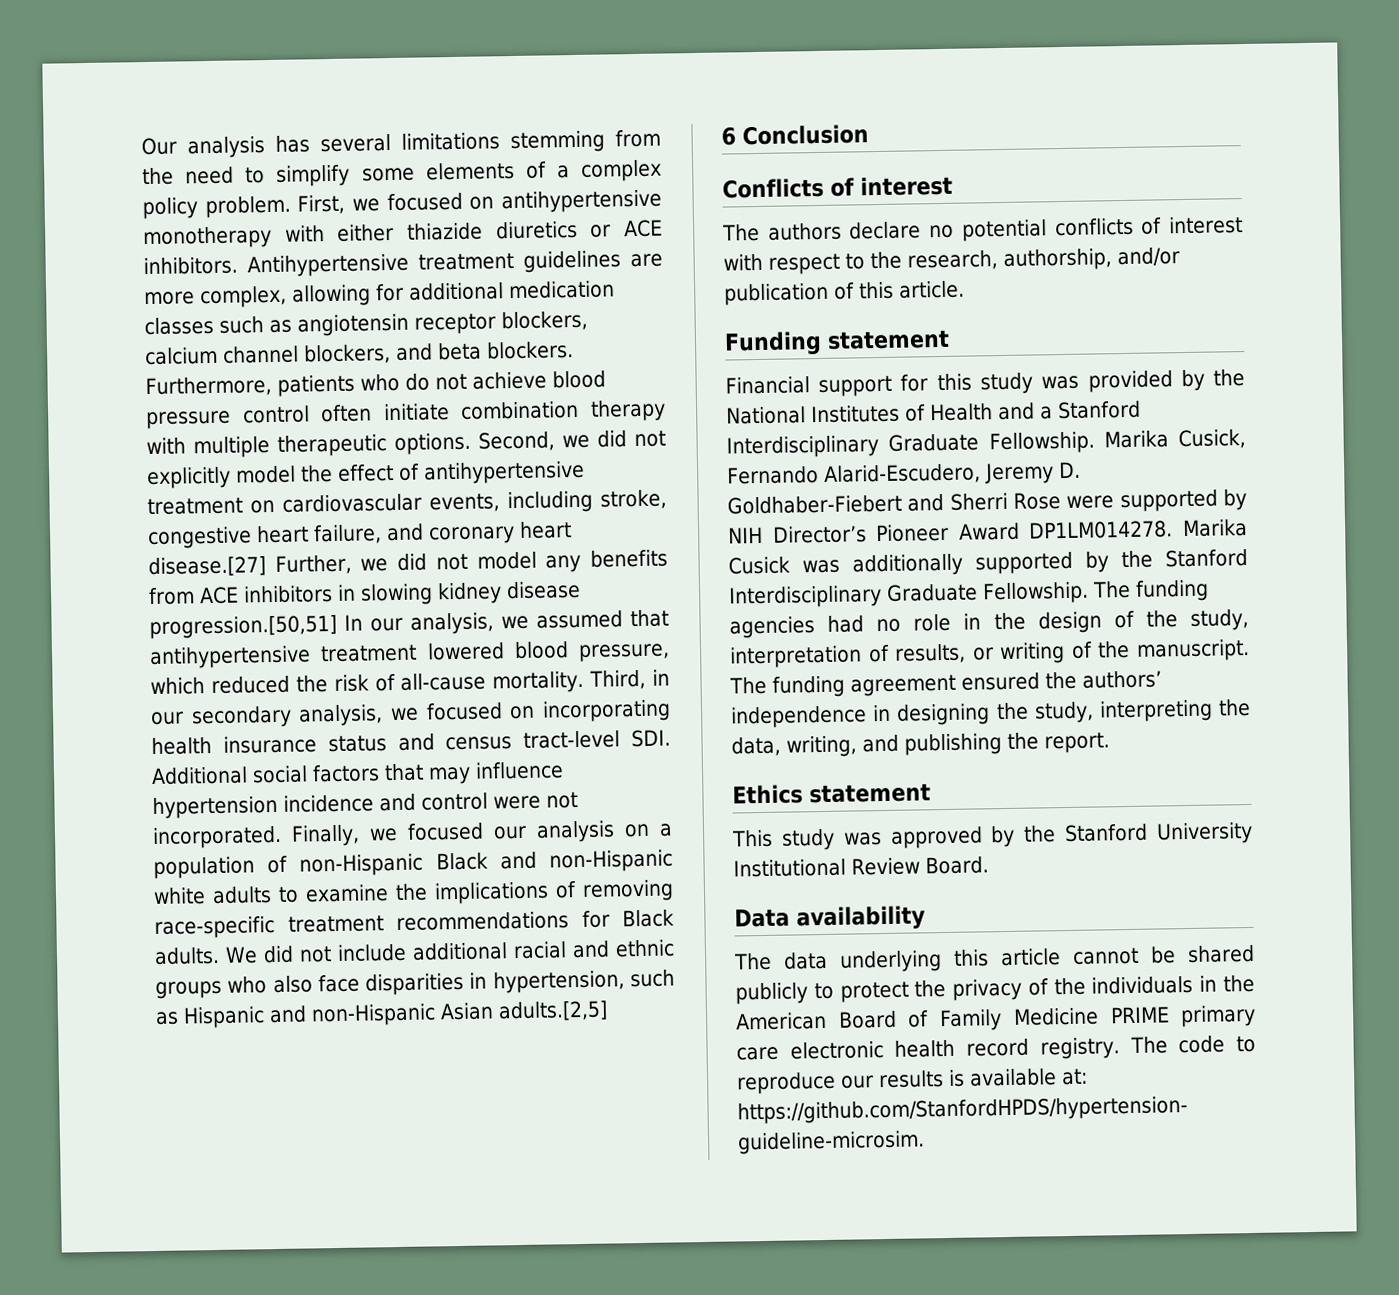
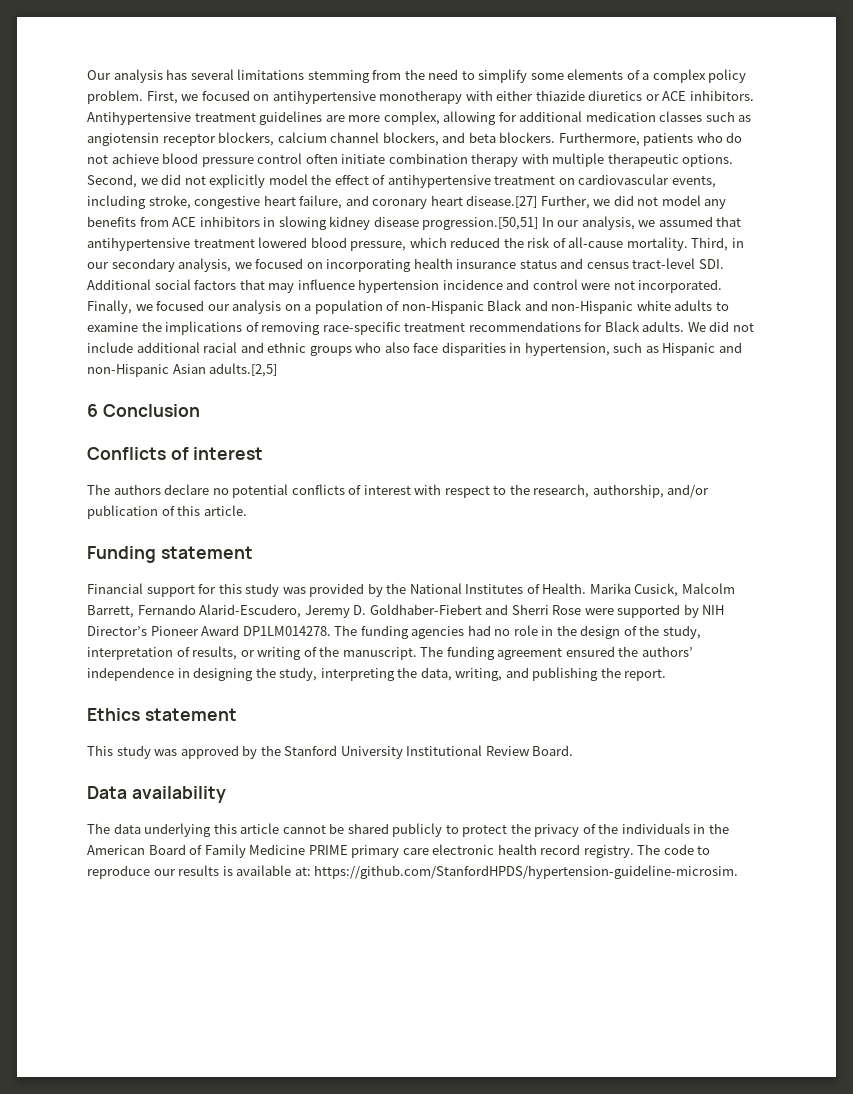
[930,400,1141,422] [726,429,1246,459] Health and a Stanford Interdisciplinary Graduate Fellowship. Marika Cusick, -> [542,583,735,597] [87,605,134,618] Health. Marika Cusick, Malcolm Barrett,
[1182,519,1248,538] [728,548,1248,577] [729,581,1089,609] Marika Cusick was additionally supported by the Stanford Interdisciplinary Graduate Fellowship. -> (331, 631) none

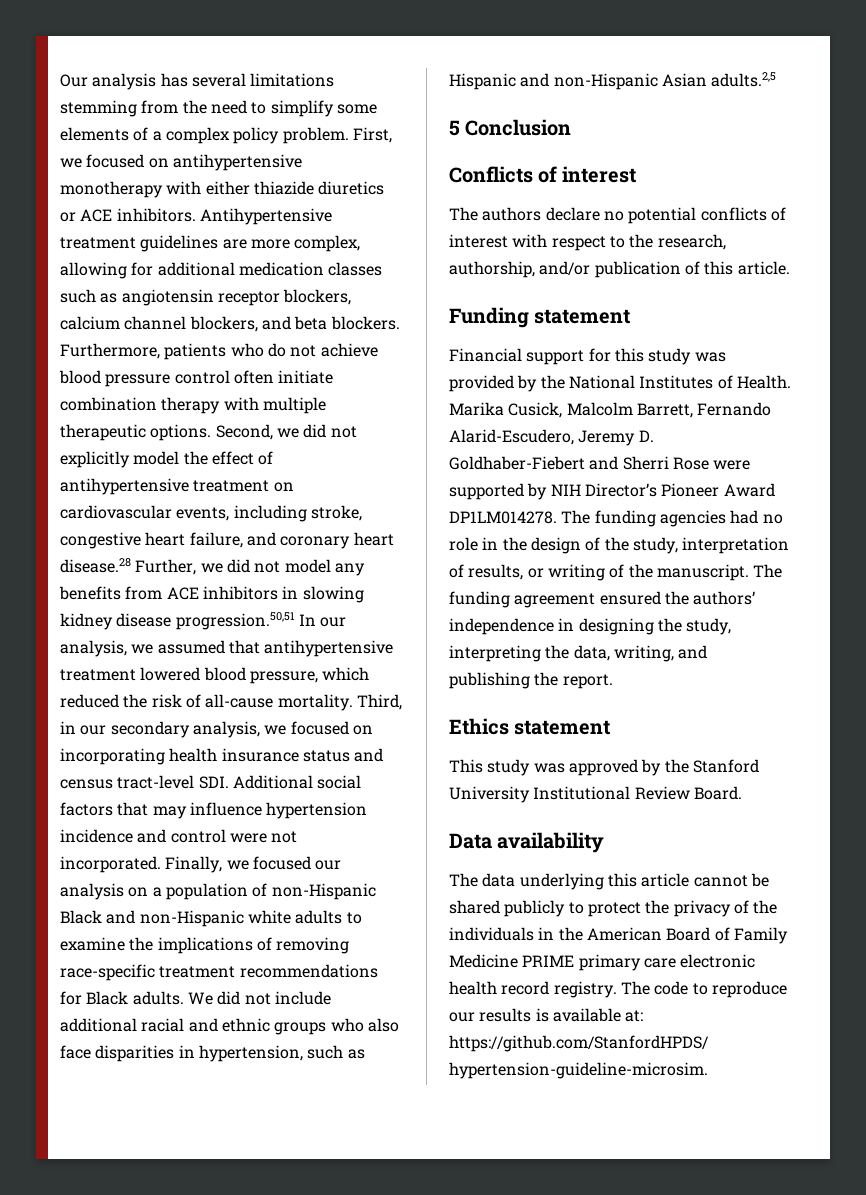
[466,195,538,208] disease.[27] -> [60,558,131,573] disease.28
[422,217,539,230] progression.[50,51] -> [175,612,295,630] progression.50,51
[209,363,278,377] [87,404,98,417] adults.[2,5] // 6 -> [711,72,777,87] [449,120,460,136] adults.2,5 // 5

